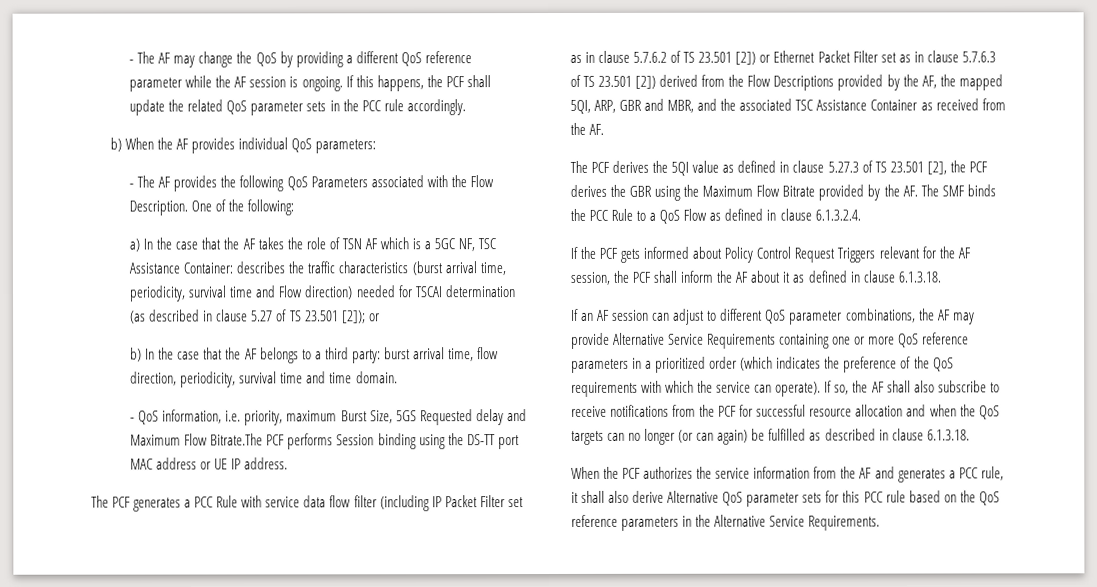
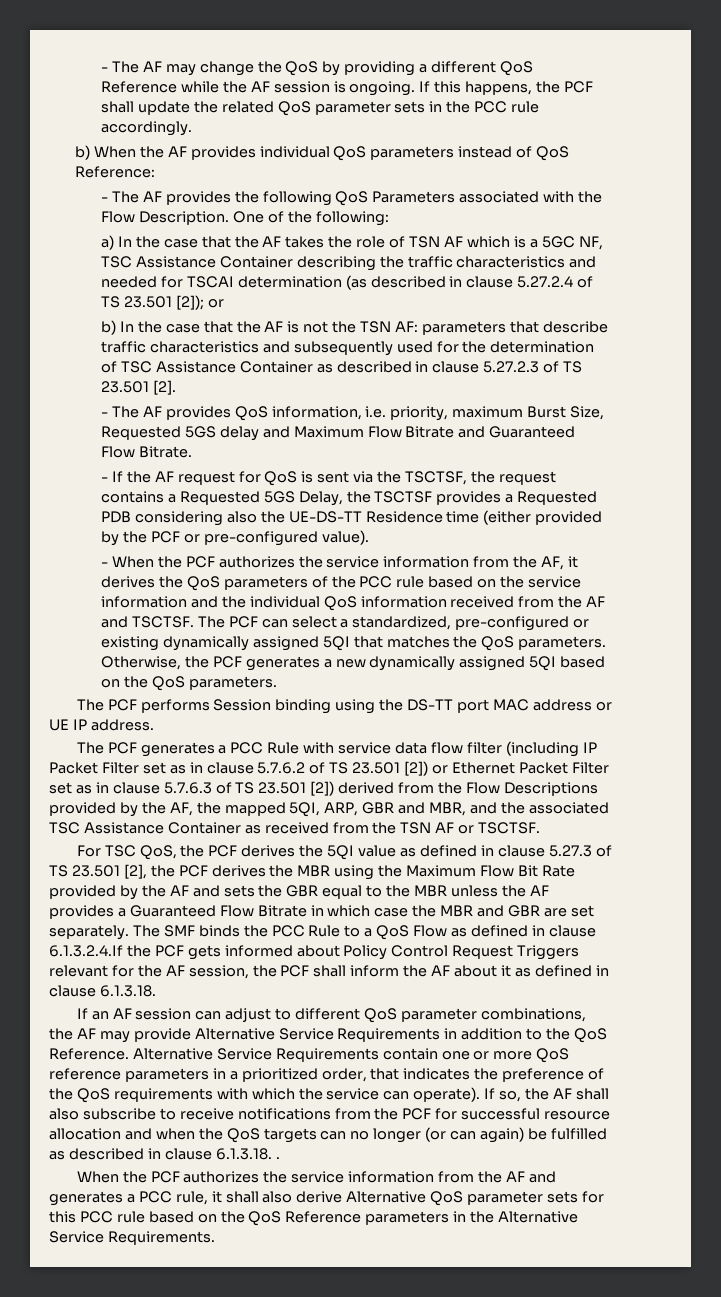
[424,51,472,64] [129,77,183,92] reference parameter -> [100,81,177,93] Reference
[314,139,376,154] parameters: -> [370,146,570,161] [74,166,155,178] parameters instead of QoS Reference:
[183,261,286,274] Container: describes -> [219,256,376,271] Container describing
[411,261,506,276] [129,285,354,302] (burst arrival time, periodicity, survival time and Flow direction) -> [569,256,597,268] and
[251,310,274,322] 5.27 -> [517,276,574,288] 5.27.2.4
[259,347,499,364] [130,371,398,388] [130,417,136,422] belongs to a third party: burst arrival time, flow direction, periodicity, survival time and time domain. // - -> [287,321,608,335] [100,341,595,356] [100,361,583,373] [100,380,176,395] [100,406,231,420] is not the TSN AF: parameters that describe traffic characteristics and subsequently used for the determination of TSC Assistance Container as described in clause 5.27.2.3 of TS 23.501 [2]. // - The AF provides
[395,409,473,426] 5GS Requested -> [100,426,216,440] Requested 5GS
[210,433,264,446] Bitrate.The -> [405,426,576,438] [100,446,192,458] [100,471,556,486] [100,491,598,506] [100,510,603,526] [100,530,369,546] [100,556,579,570] [100,576,582,591] [100,596,606,611] [100,616,590,631] [100,636,607,651] [100,656,606,671] [100,676,277,691] [76,699,104,711] Bitrate and Guaranteed Flow Bitrate. // - If the AF request for QoS is sent via the TSCTSF, the request contains a Requested 5GS Delay, the TSCTSF provides a Requested PDB considering also the UE-DS-TT Residence time (either provided by the PCF or pre-configured value). // - When the PCF authorizes the service information from the AF, it derives the QoS parameters of the PCC rule based on the service information and the individual QoS information received from the AF and TSCTSF. The PCF can select a standardized, pre-configured or existing dynamically assigned 5QI that matches the QoS parameters. Otherwise, the PCF generates a new dynamically assigned 5QI based on the QoS parameters. // The
[589,123,605,135] [570,160,588,173] AF. // The -> [400,822,541,834] [76,845,205,860] TSN AF or TSCTSF. // For TSC QoS, the
[629,185,653,197] GBR -> [297,865,331,877] MBR
[782,184,918,201] Bitrate provided by the AF. -> [517,865,575,877] [49,885,549,900] [49,905,594,919] [49,925,129,940] Bit Rate provided by the AF and sets the GBR equal to the MBR unless the AF provides a Guaranteed Flow Bitrate in which case the MBR and GBR are set separately.
[814,209,861,221] [570,246,578,259] 6.1.3.2.4. // If -> [49,945,123,957] 6.1.3.2.4.If
[779,333,831,349] containing -> [444,1028,608,1043] [49,1048,438,1062] in addition to the QoS Reference. Alternative Service Requirements contain
[709,356,774,371] order (which -> [321,1068,400,1082] order, that
(970, 435) none -> [275,1157,280,1159] .
[571,514,618,527] reference -> [285,1211,362,1223] Reference

